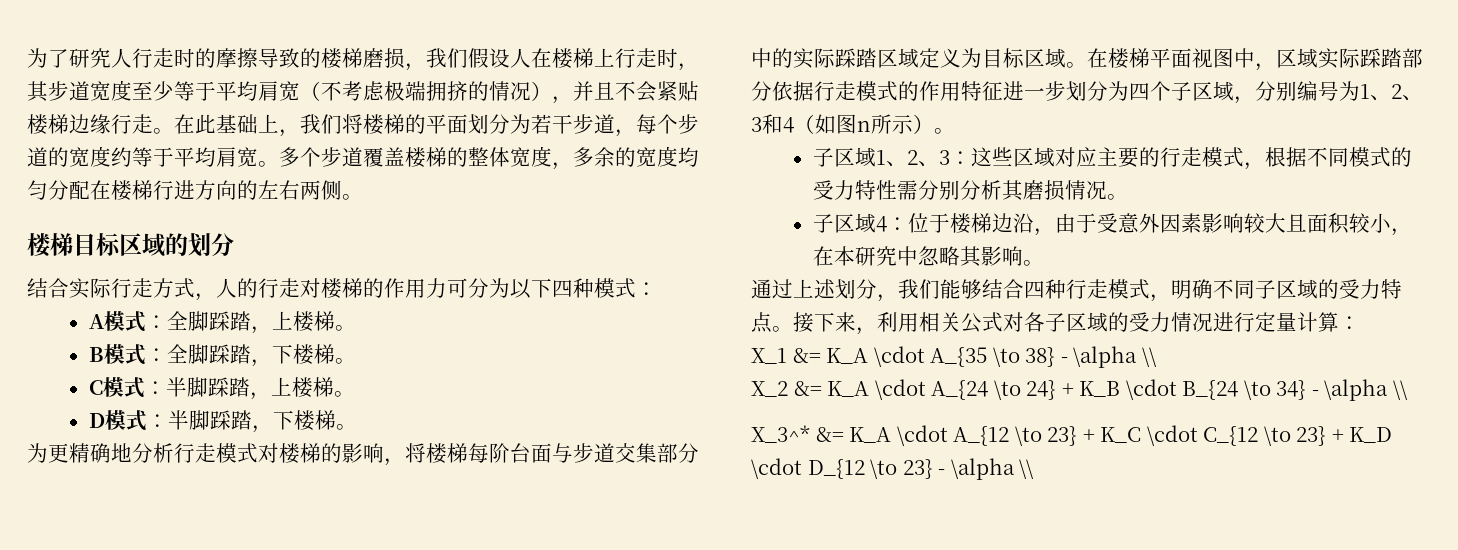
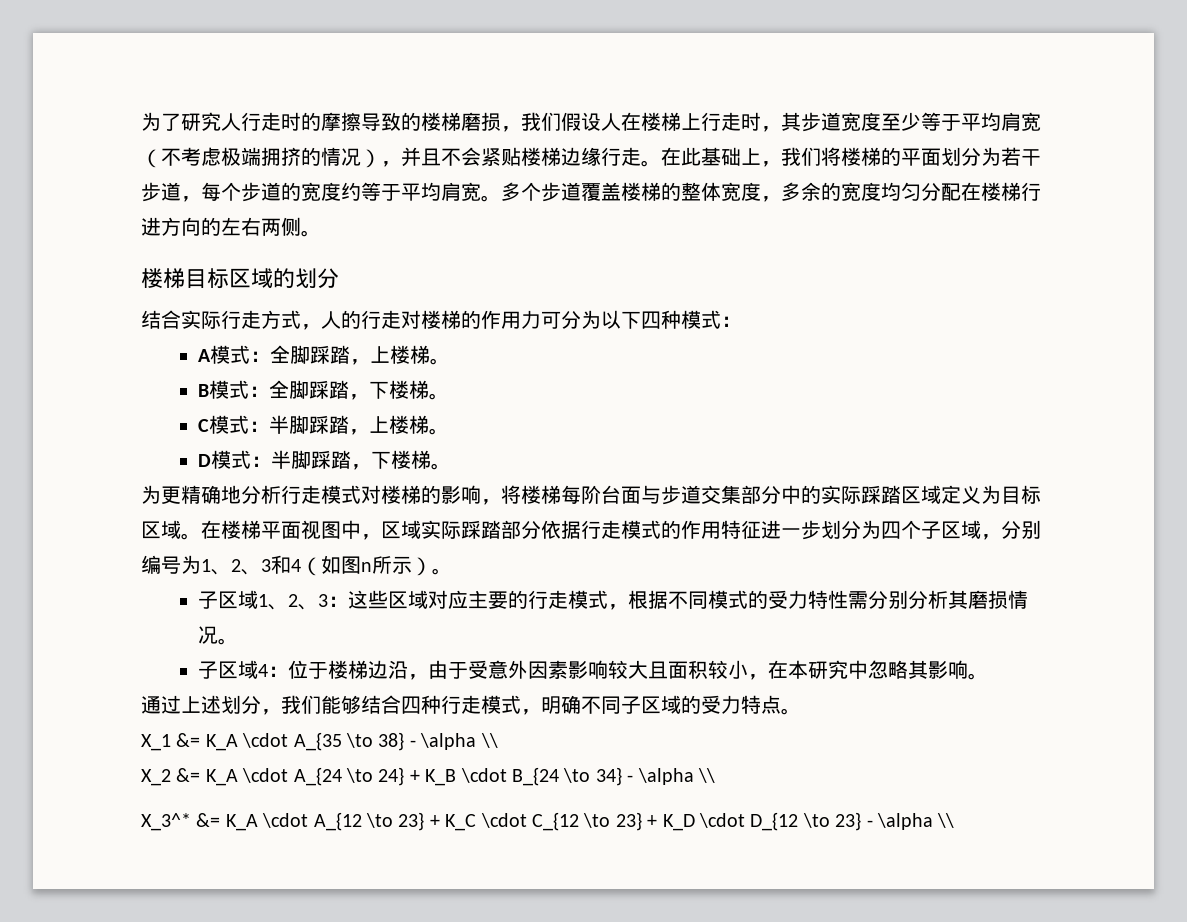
[793,312,1360,335] 接下来，利用相关公式对各子区域的受力情况进行定量计算： -> (801, 711) none

